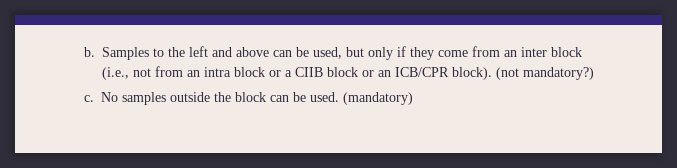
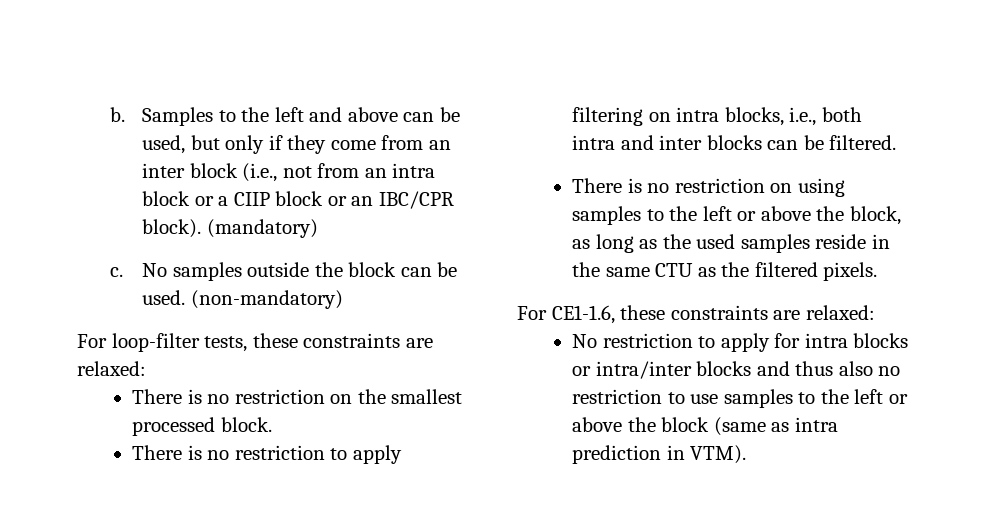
[295,67,324,77] CIIB -> [233,192,270,206] CIIP
[395,67,595,80] ICB/CPR block). (not mandatory?) -> [378,191,454,209] [142,219,318,238] IBC/CPR block). (mandatory)
[343,92,414,105] (mandatory) -> [190,290,343,309] [77,333,433,352] [77,361,146,376] [132,389,463,404] [132,417,272,436] [132,445,402,464] [572,107,862,126] [572,135,897,150] [572,178,845,197] [572,206,901,225] [572,234,890,253] [572,262,878,281] [517,305,875,324] [572,333,909,352] [572,361,901,379] [572,389,908,408] [572,417,838,436] [572,445,747,464] (non-mandatory) // For loop-filter tests, these constraints are relaxed: // There is no restriction on the smallest processed block. // There is no restriction to apply filtering on intra blocks, i.e., both intra and inter blocks can be filtered. // There is no restriction on using samples to the left or above the block, as long as the used samples reside in the same CTU as the filtered pixels. // For CE1-1.6, these constraints are relaxed: // No restriction to apply for intra blocks or intra/inter blocks and thus also no restriction to use samples to the left or above the block (same as intra prediction in VTM).

